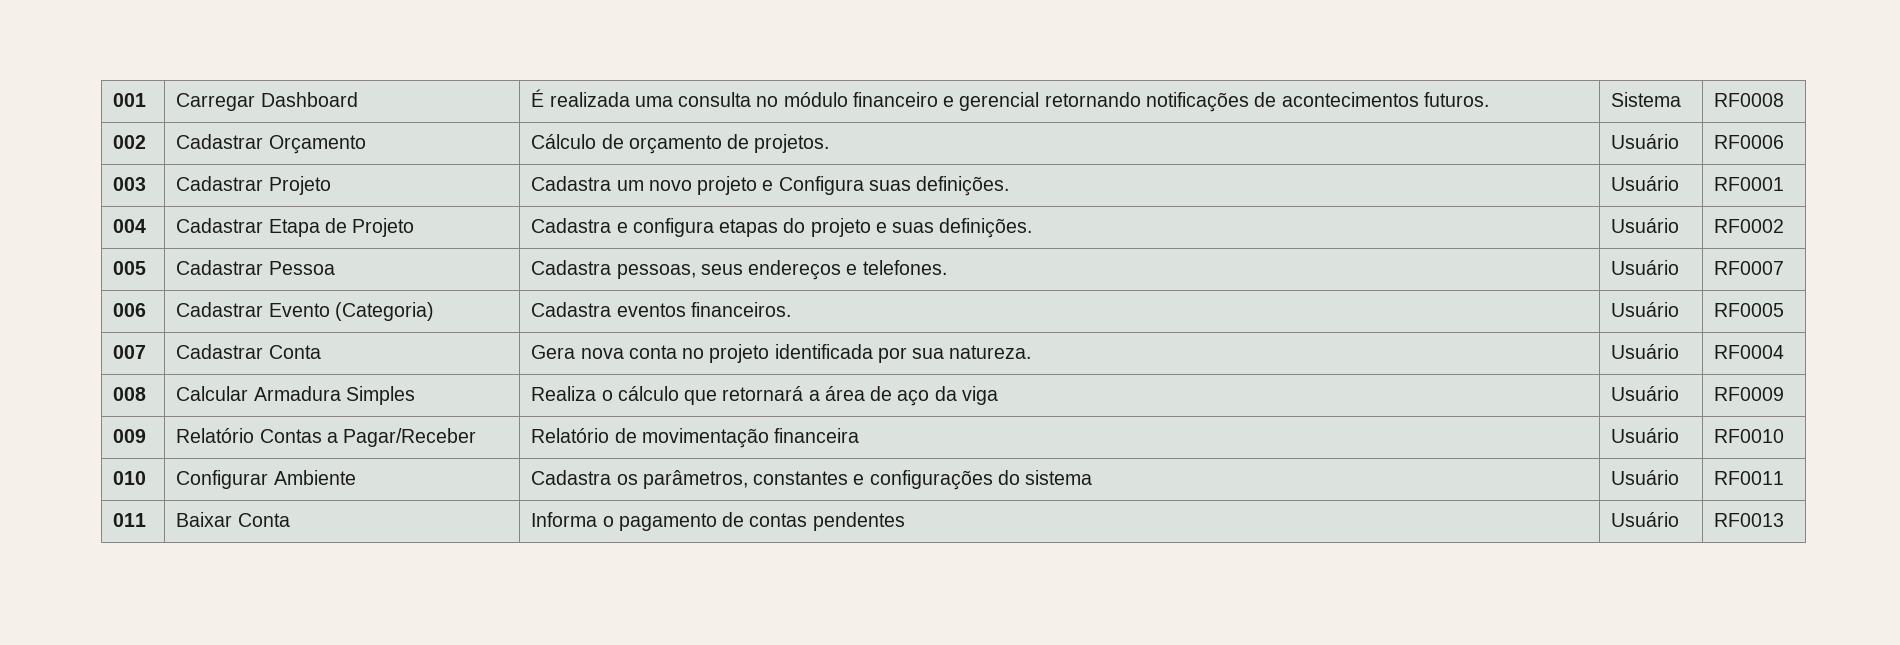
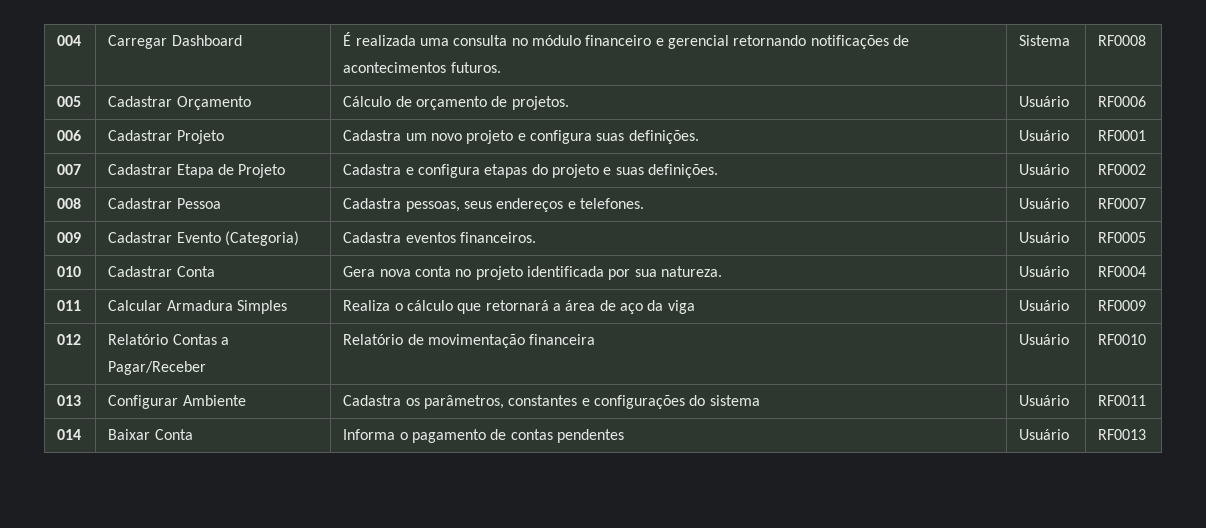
[113,93,147,107] 001 -> [57,35,82,46] 004
[113,135,147,149] 002 -> [57,96,82,107] 005
[113,177,147,191] 003 -> [57,130,82,141] 006
[778,176,864,195] Configura -> [529,130,592,144] configura
[113,219,147,233] 004 -> [57,164,82,175] 007
[113,261,147,275] 005 -> [57,198,82,209] 008
[113,303,147,317] 006 -> [57,232,82,243] 009
[113,345,147,359] 007 -> [57,266,82,277] 010
[113,387,147,401] 008 -> [57,300,82,311] 011
[113,429,147,443] 009 -> [57,334,82,345] 012
[113,471,147,485] 010 -> [57,395,82,406] 013
[113,513,147,527] 011 -> [57,429,82,440] 014

